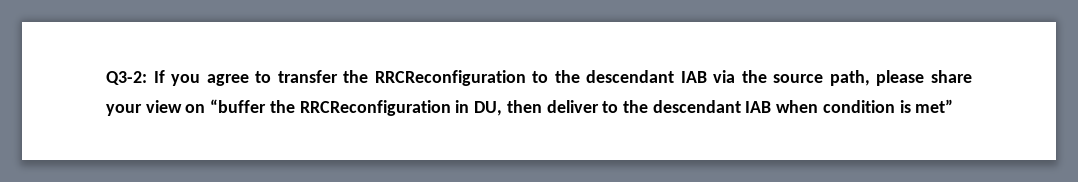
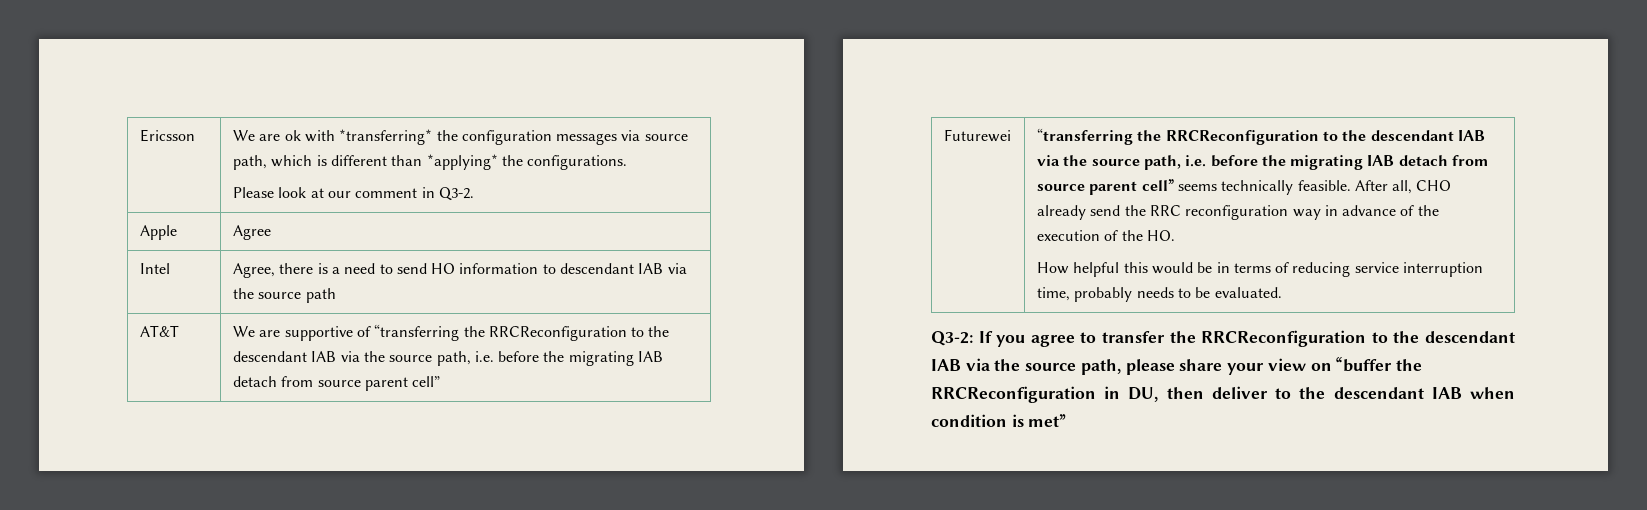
(106, 78) none -> [139,129,195,142] [232,129,688,145] [232,154,628,170] [232,187,474,201] [139,225,177,240] [232,225,271,240] [139,263,170,274] [232,263,687,278] [232,288,336,303] [139,325,179,337] [232,324,670,341] [232,351,664,366] [232,376,441,391] [943,129,1011,142] [1036,128,1485,145] [1036,155,1489,170] [1036,179,1452,195] [1036,205,1439,220] [1036,230,1175,241] [1036,262,1484,277] [1036,287,1282,302] Ericsson | We are ok with *transferring* the configuration messages via source path, which is different than *applying* the configurations. // Please look at our comment in Q3-2. // Apple | Agree // Intel | Agree, there is a need to send HO information to descendant IAB via the source path // AT&T | We are supportive of “transferring the RRCReconfiguration to the descendant IAB via the source path, i.e. before the migrating IAB detach from source parent cell” // Futurewei | “transferring the RRCReconfiguration to the descendant IAB via the source path, i.e. before the migrating IAB detach from source parent cell” seems technically feasible. After all, CHO already send the RRC reconfiguration way in advance of the execution of the HO. // How helpful this would be in terms of reducing service interruption time, probably needs to be evaluated. //

